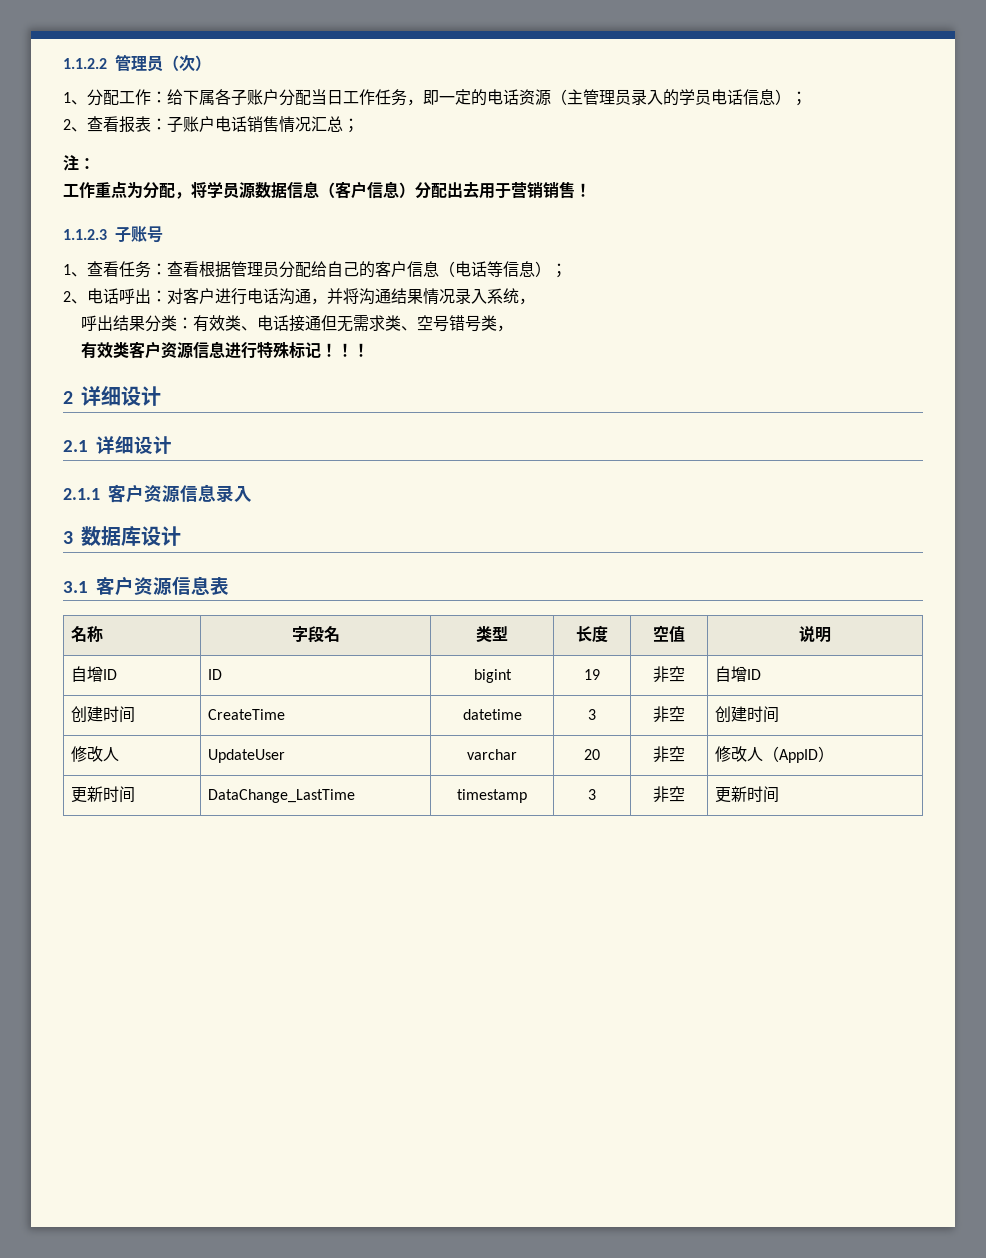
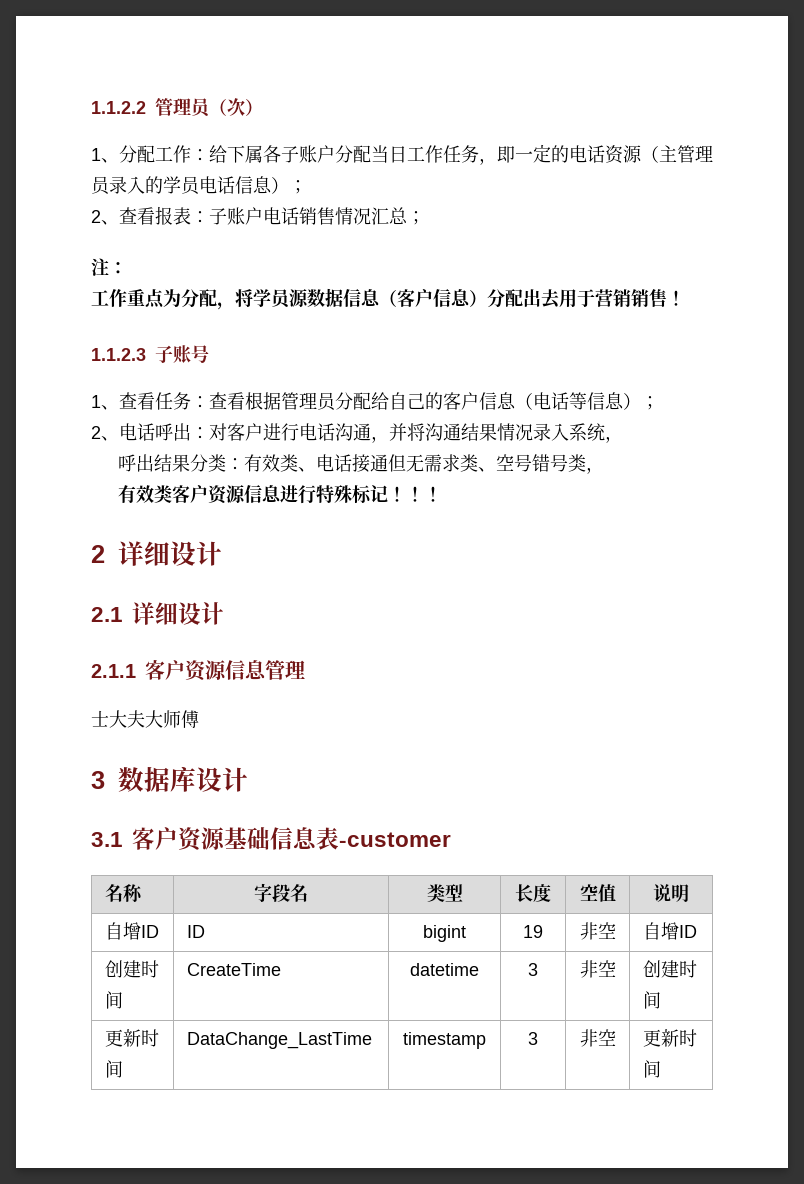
[216,485,252,503] 录入 -> [265,660,305,680] [91,710,199,728] 管理 // 士大夫大师傅
(172, 586) none -> [224,827,270,850] 基础
(229, 586) none -> [339,832,451,847] -customer
[71,746,120,762] [208,749,286,763] [467,749,517,760] [584,749,600,760] [653,746,685,763] [715,746,835,763] // 修改人 | UpdateUser | varchar | 20 | 非空 | 修改人（AppID） -> (662, 1000) none

